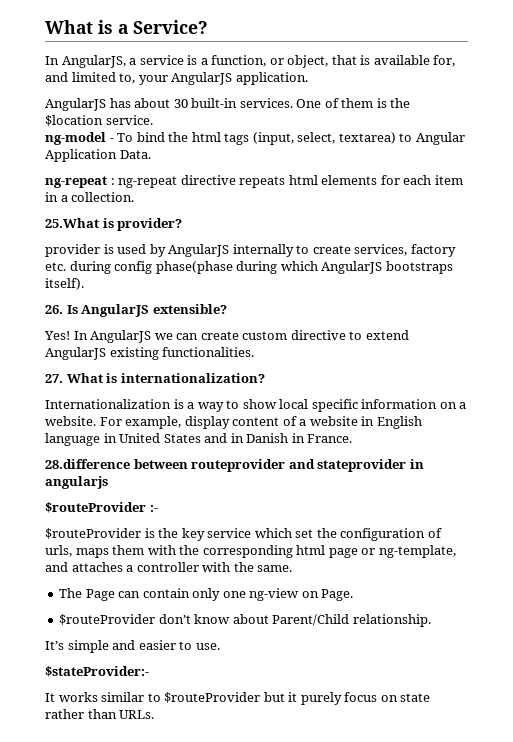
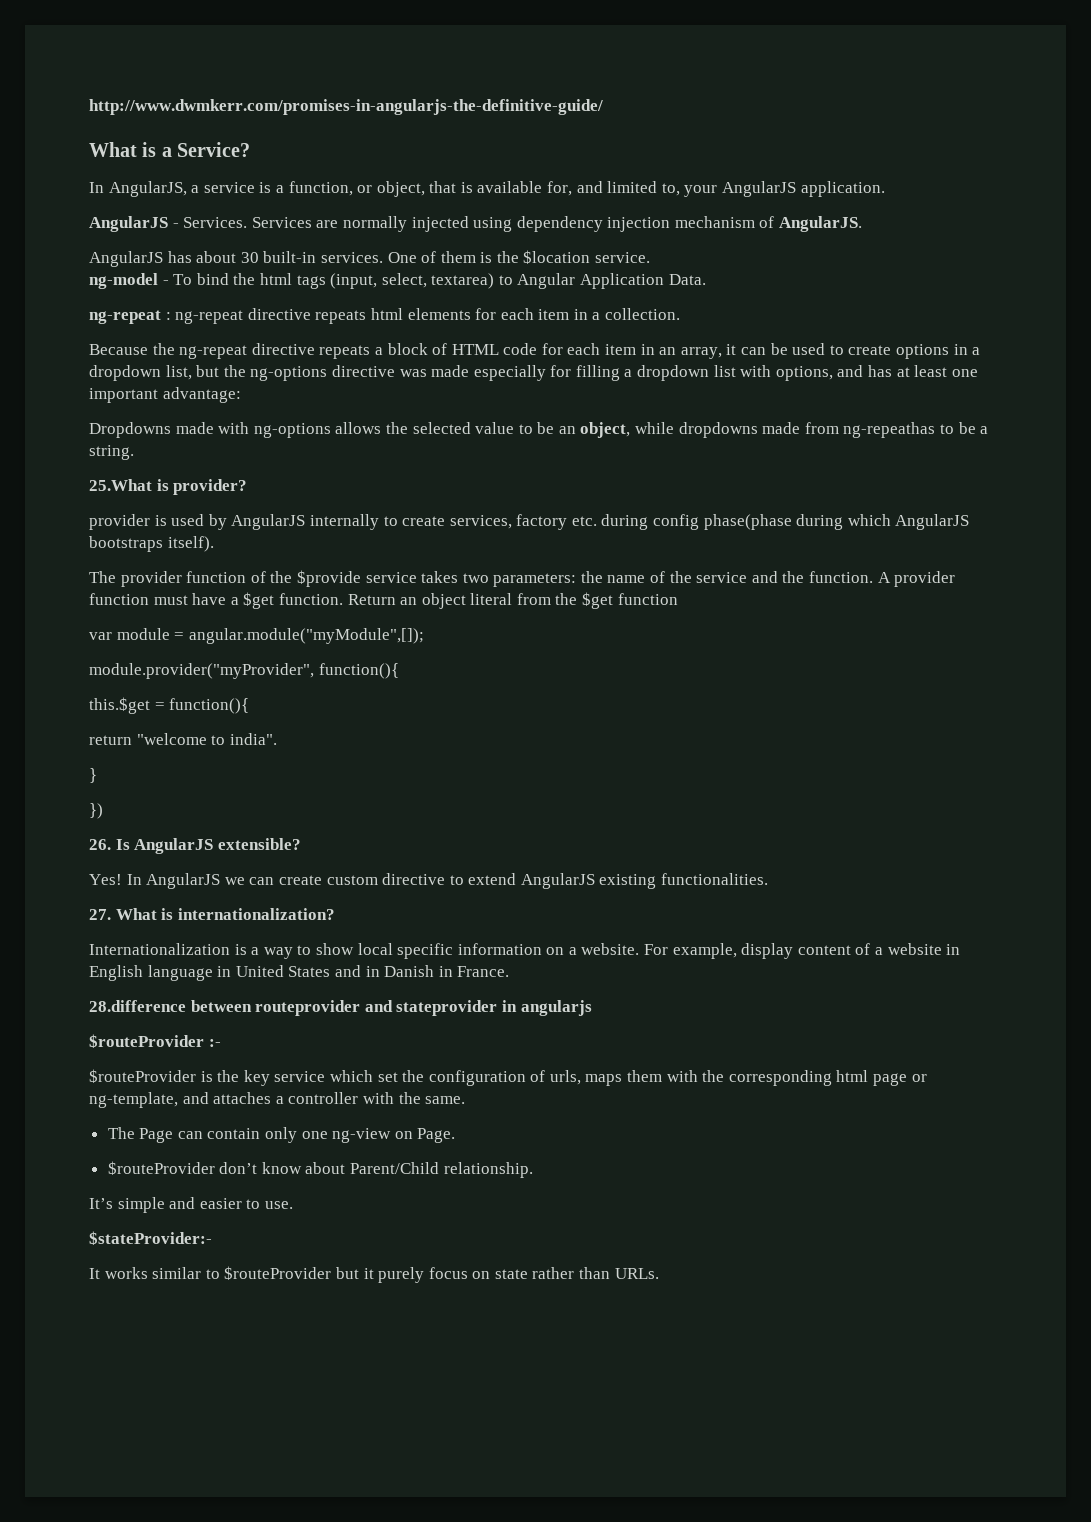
(45, 27) none -> [89,99,603,115] http://www.dwmkerr.com/promises-in-angularjs-the-definitive-guide/ //
(308, 78) none -> [89,216,863,232] // AngularJS - Services. Services are normally injected using dependency injection mechanism of AngularJS.
(135, 197) none -> [89,343,981,359] [89,365,978,381] [89,387,241,403] [89,422,989,438] [89,445,134,460] // Because the ng-repeat directive repeats a block of HTML code for each item in an array, it can be used to create options in a dropdown list, but the ng-options directive was made especially for filling a dropdown list with options, and has at least one important advantage: // Dropdowns made with ng-options allows the selected value to be an object, while dropdowns made from ng-repeathas to be a string.
(84, 284) none -> [89,570,956,587] [89,592,678,609] [89,628,424,644] [89,663,399,679] [89,697,250,714] [89,733,277,745] [89,768,97,783] [89,803,103,819] // The provider function of the $provide service takes two parameters: the name of the service and the function. A provider function must have a $get function. Return an object literal from the $get function // var module = angular.module("myModule",[]); // module.provider("myProvider", function(){ // this.$get = function(){ // return "welcome to india". // } // })

